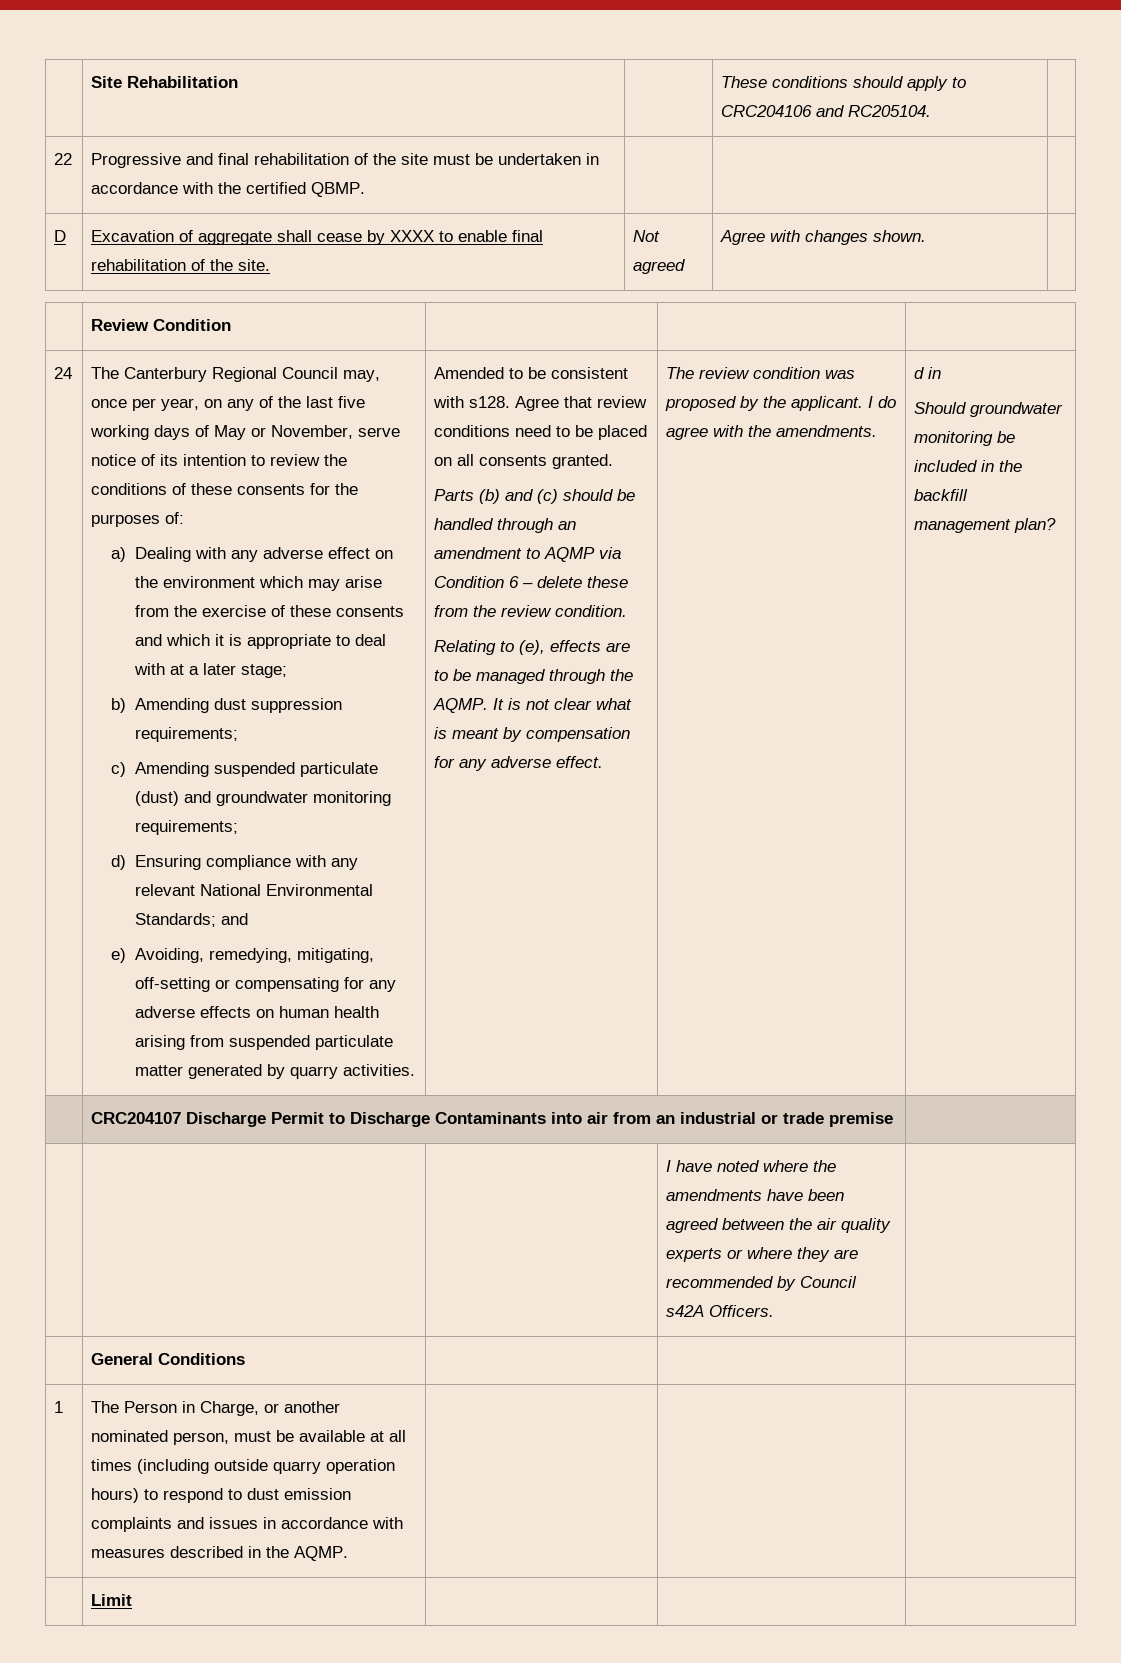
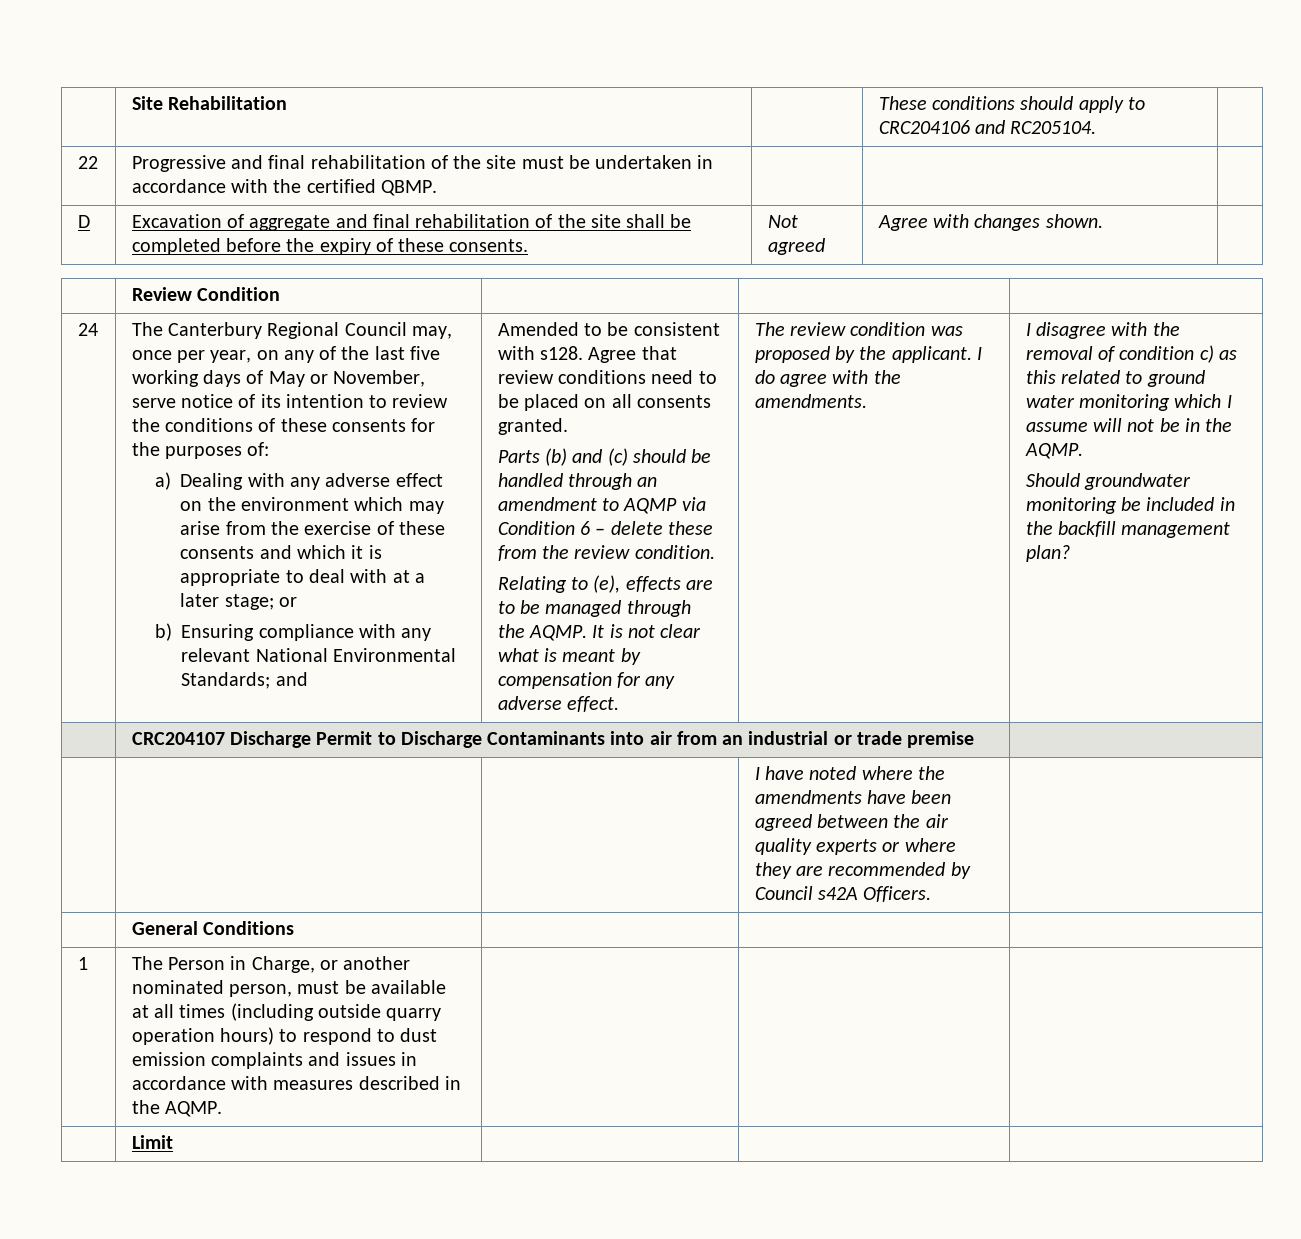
[277,230,544,245] [91,259,271,271] shall cease by XXXX to enable final rehabilitation of the site. -> [335,214,692,228] [131,238,529,255] and final rehabilitation of the site shall be completed before the expiry of these consents.
[110,698,342,713] [134,727,238,742] [110,762,378,777] [134,791,391,806] [134,820,238,835] [110,855,126,870] // b) Amending dust suppression requirements; // c) Amending suspended particulate (dust) and groundwater monitoring requirements; // d) -> [278,597,297,607] [154,623,172,641] or // b)
[110,948,374,963] [134,977,396,992] [134,1006,379,1018] [134,1035,393,1050] [134,1064,415,1079] // e) Avoiding, remedying, mitigating, off-setting or compensating for any adverse effects on human health arising from suspended particulate matter generated by quarry activities. -> (308, 679) none
[914,367,942,379] d in -> [1025,322,1180,339] [1025,345,1237,363] [1025,370,1205,387] [1025,394,1232,411] [1025,418,1233,432] [1024,443,1083,459] I disagree with the removal of condition c) as this related to ground water monitoring which I assume will not be in the AQMP.

